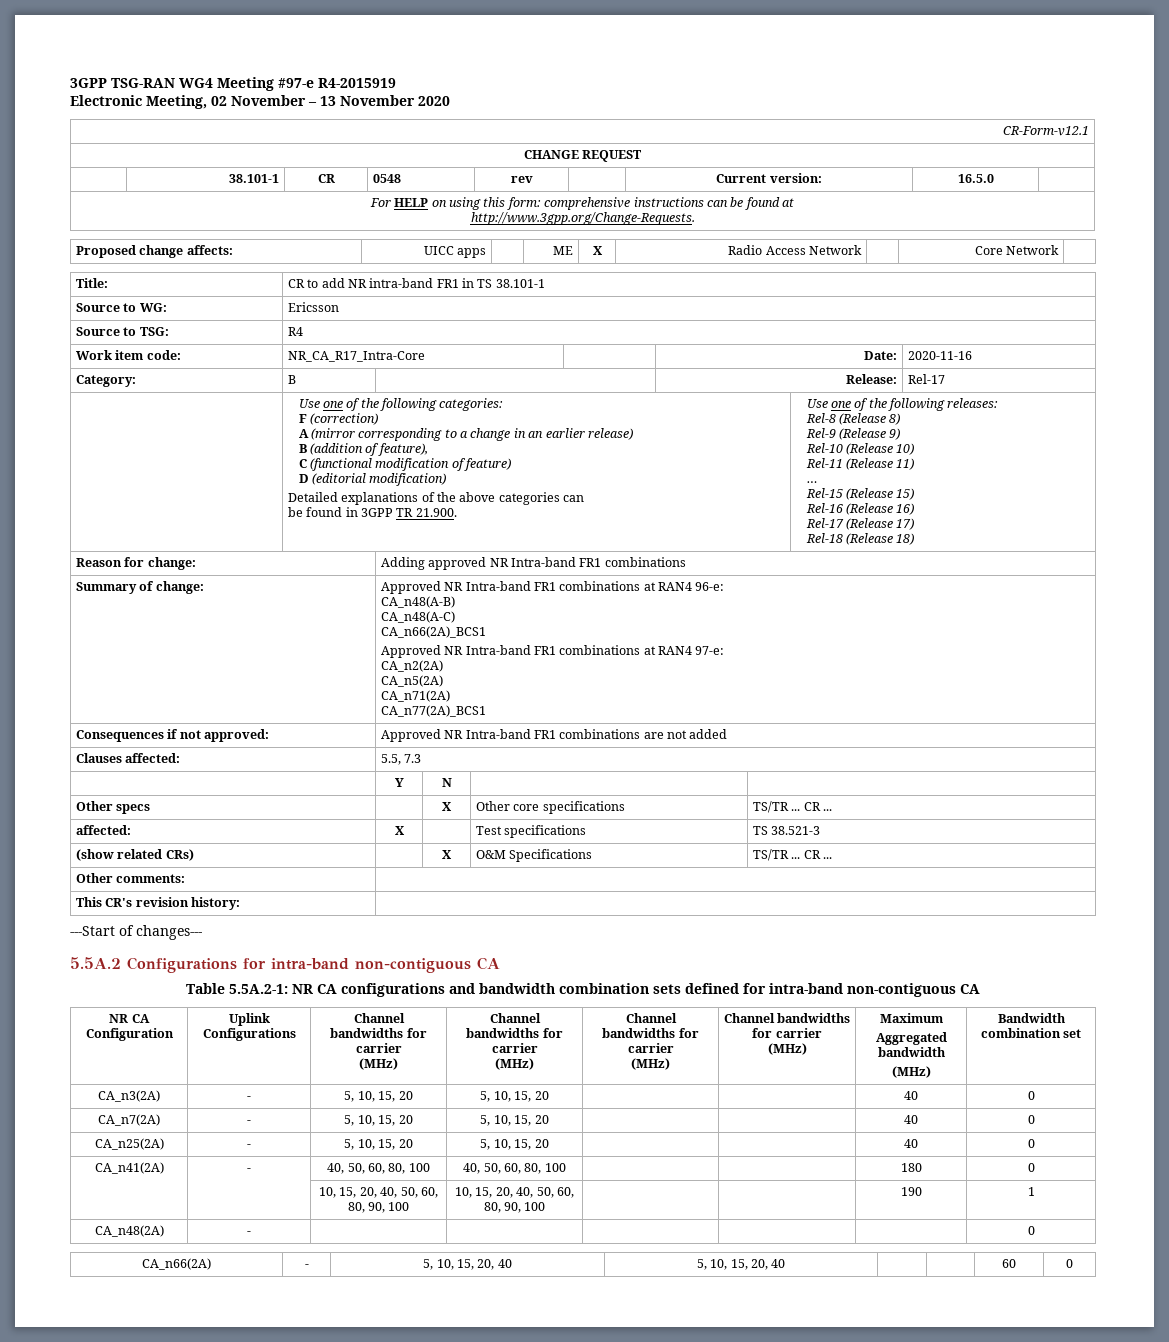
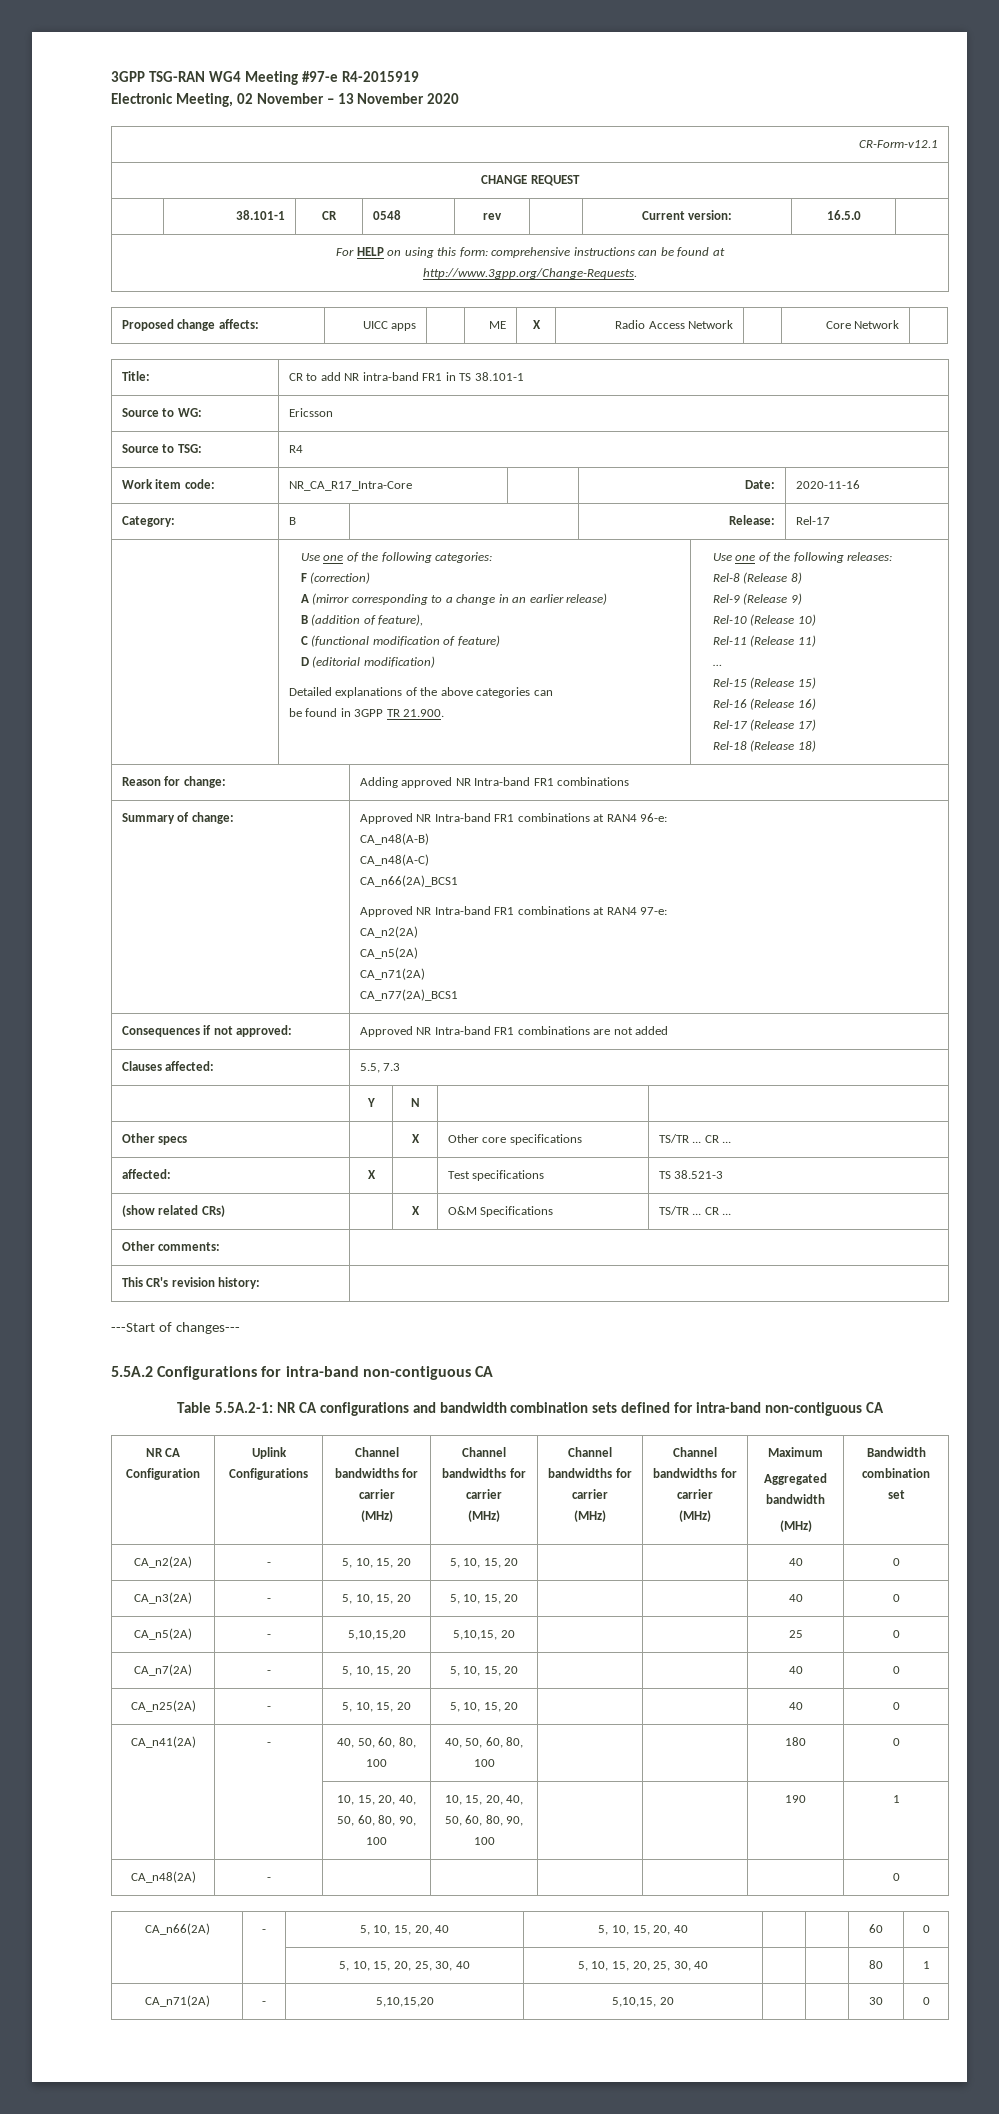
(1082, 1033) none -> [134,1556,192,1568] [266,1562,271,1566] [342,1558,411,1568] [449,1558,519,1568] [788,1558,803,1566] [892,1558,900,1566] // CA_n2(2A) | - | 5, 10, 15, 20 | 5, 10, 15, 20 | | | 40 | 0
(1035, 1095) none -> [134,1628,192,1640] [266,1634,271,1638] [347,1630,406,1640] [453,1630,515,1640] [788,1630,803,1638] [892,1630,900,1638] // CA_n5(2A) | - | 5,10,15,20 | 5,10,15, 20 | | | 25 | 0
(1073, 1263) none -> [339,1961,470,1971] [577,1961,709,1971] [869,1960,883,1969] [922,1961,930,1969] [144,1995,210,2007] [262,2001,266,2005] [375,1997,434,2007] [612,1997,674,2007] [869,1997,883,2005] [922,1997,930,2005] // | | 5, 10, 15, 20, 25, 30, 40 | 5, 10, 15, 20, 25, 30, 40 | | | 80 | 1 // CA_n71(2A) | - | 5,10,15,20 | 5,10,15, 20 | | | 30 | 0

